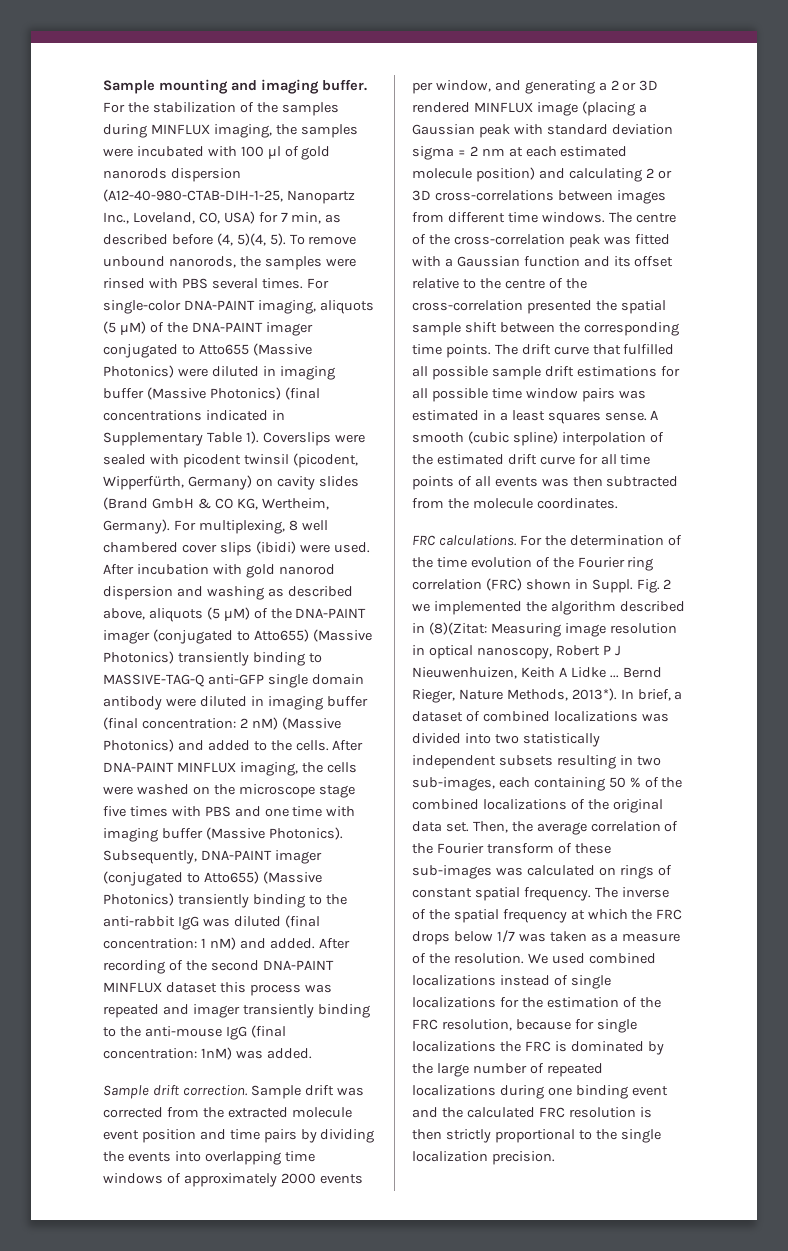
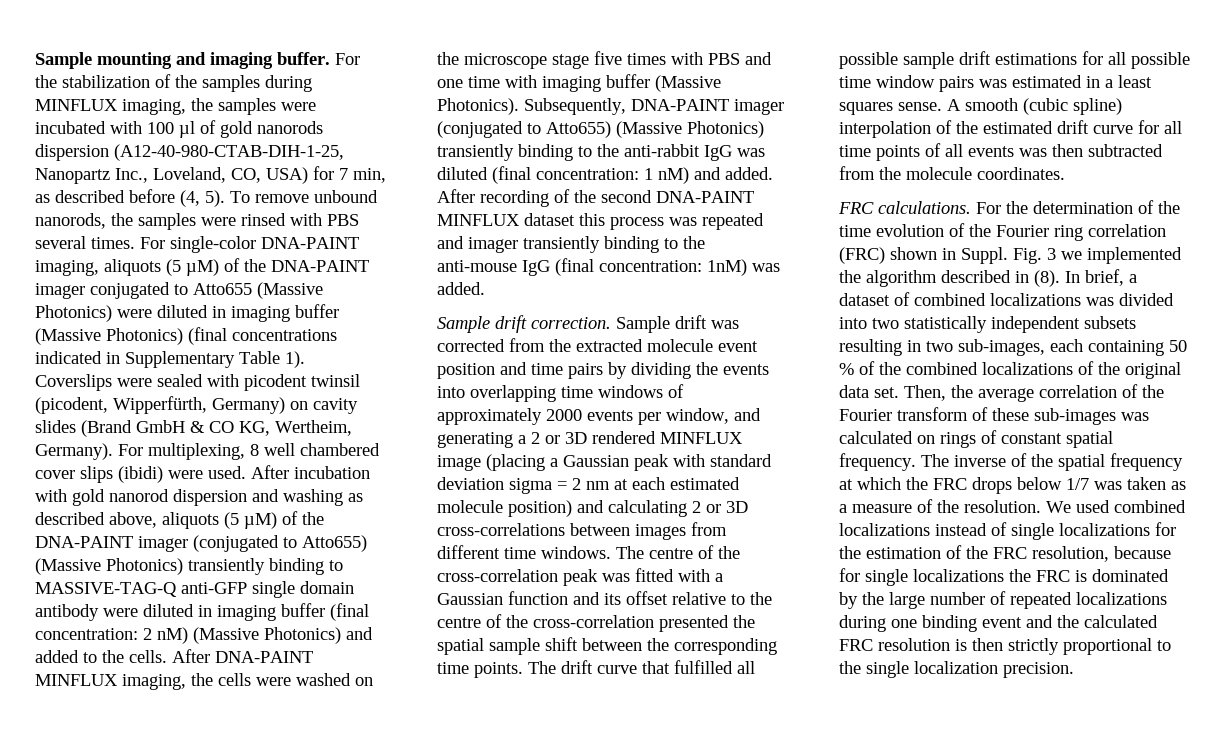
[236,233,266,246] 5)(4, -> (200, 198) none
[663,579,672,589] 2 -> [1047,248,1056,260] 3
[428,622,677,637] [412,645,621,659] [412,667,662,679] [412,688,617,703] (8)(Zitat: Measuring image resolution in optical nanoscopy, Robert P J Nieuwenhuizen, Keith A Lidke ... Bernd Rieger, Nature Methods, 2013*). -> [1034,270,1060,287] (8).

